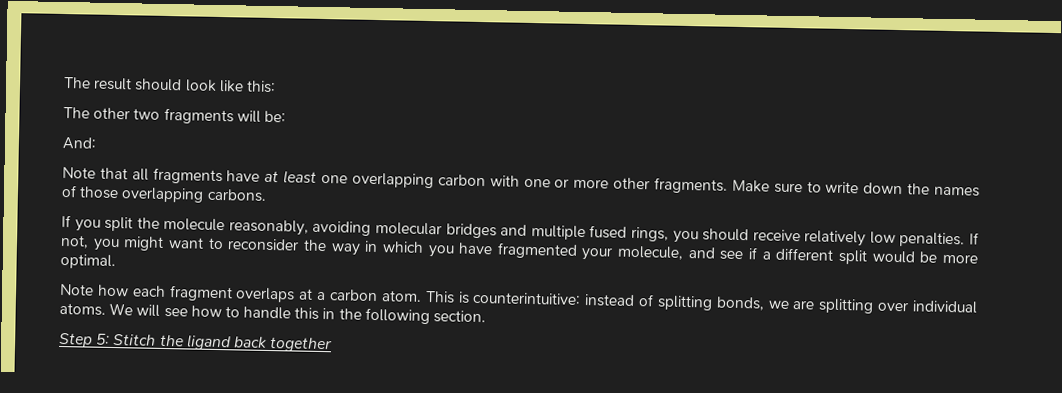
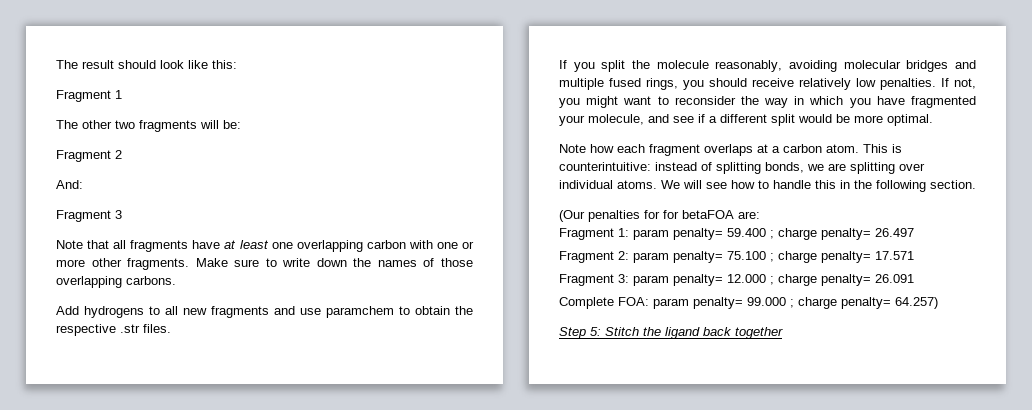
(276, 87) none -> [56,90,122,102] // Fragment 1
(286, 116) none -> [56,150,122,162] // Fragment 2
(97, 143) none -> [56,210,122,222] // Fragment 3
(267, 195) none -> [56,306,473,318] [56,324,171,336] // Add hydrogens to all new fragments and use paramchem to obtain the respective .str files.
(487, 317) none -> [559,210,760,222] [559,228,914,240] [559,251,914,263] [559,274,914,286] [559,297,938,309] // (Our penalties for for betaFOA are: // Fragment 1: param penalty= 59.400 ; charge penalty= 26.497 // Fragment 2: param penalty= 75.100 ; charge penalty= 17.571 // Fragment 3: param penalty= 12.000 ; charge penalty= 26.091 // Complete FOA: param penalty= 99.000 ; charge penalty= 64.257)

